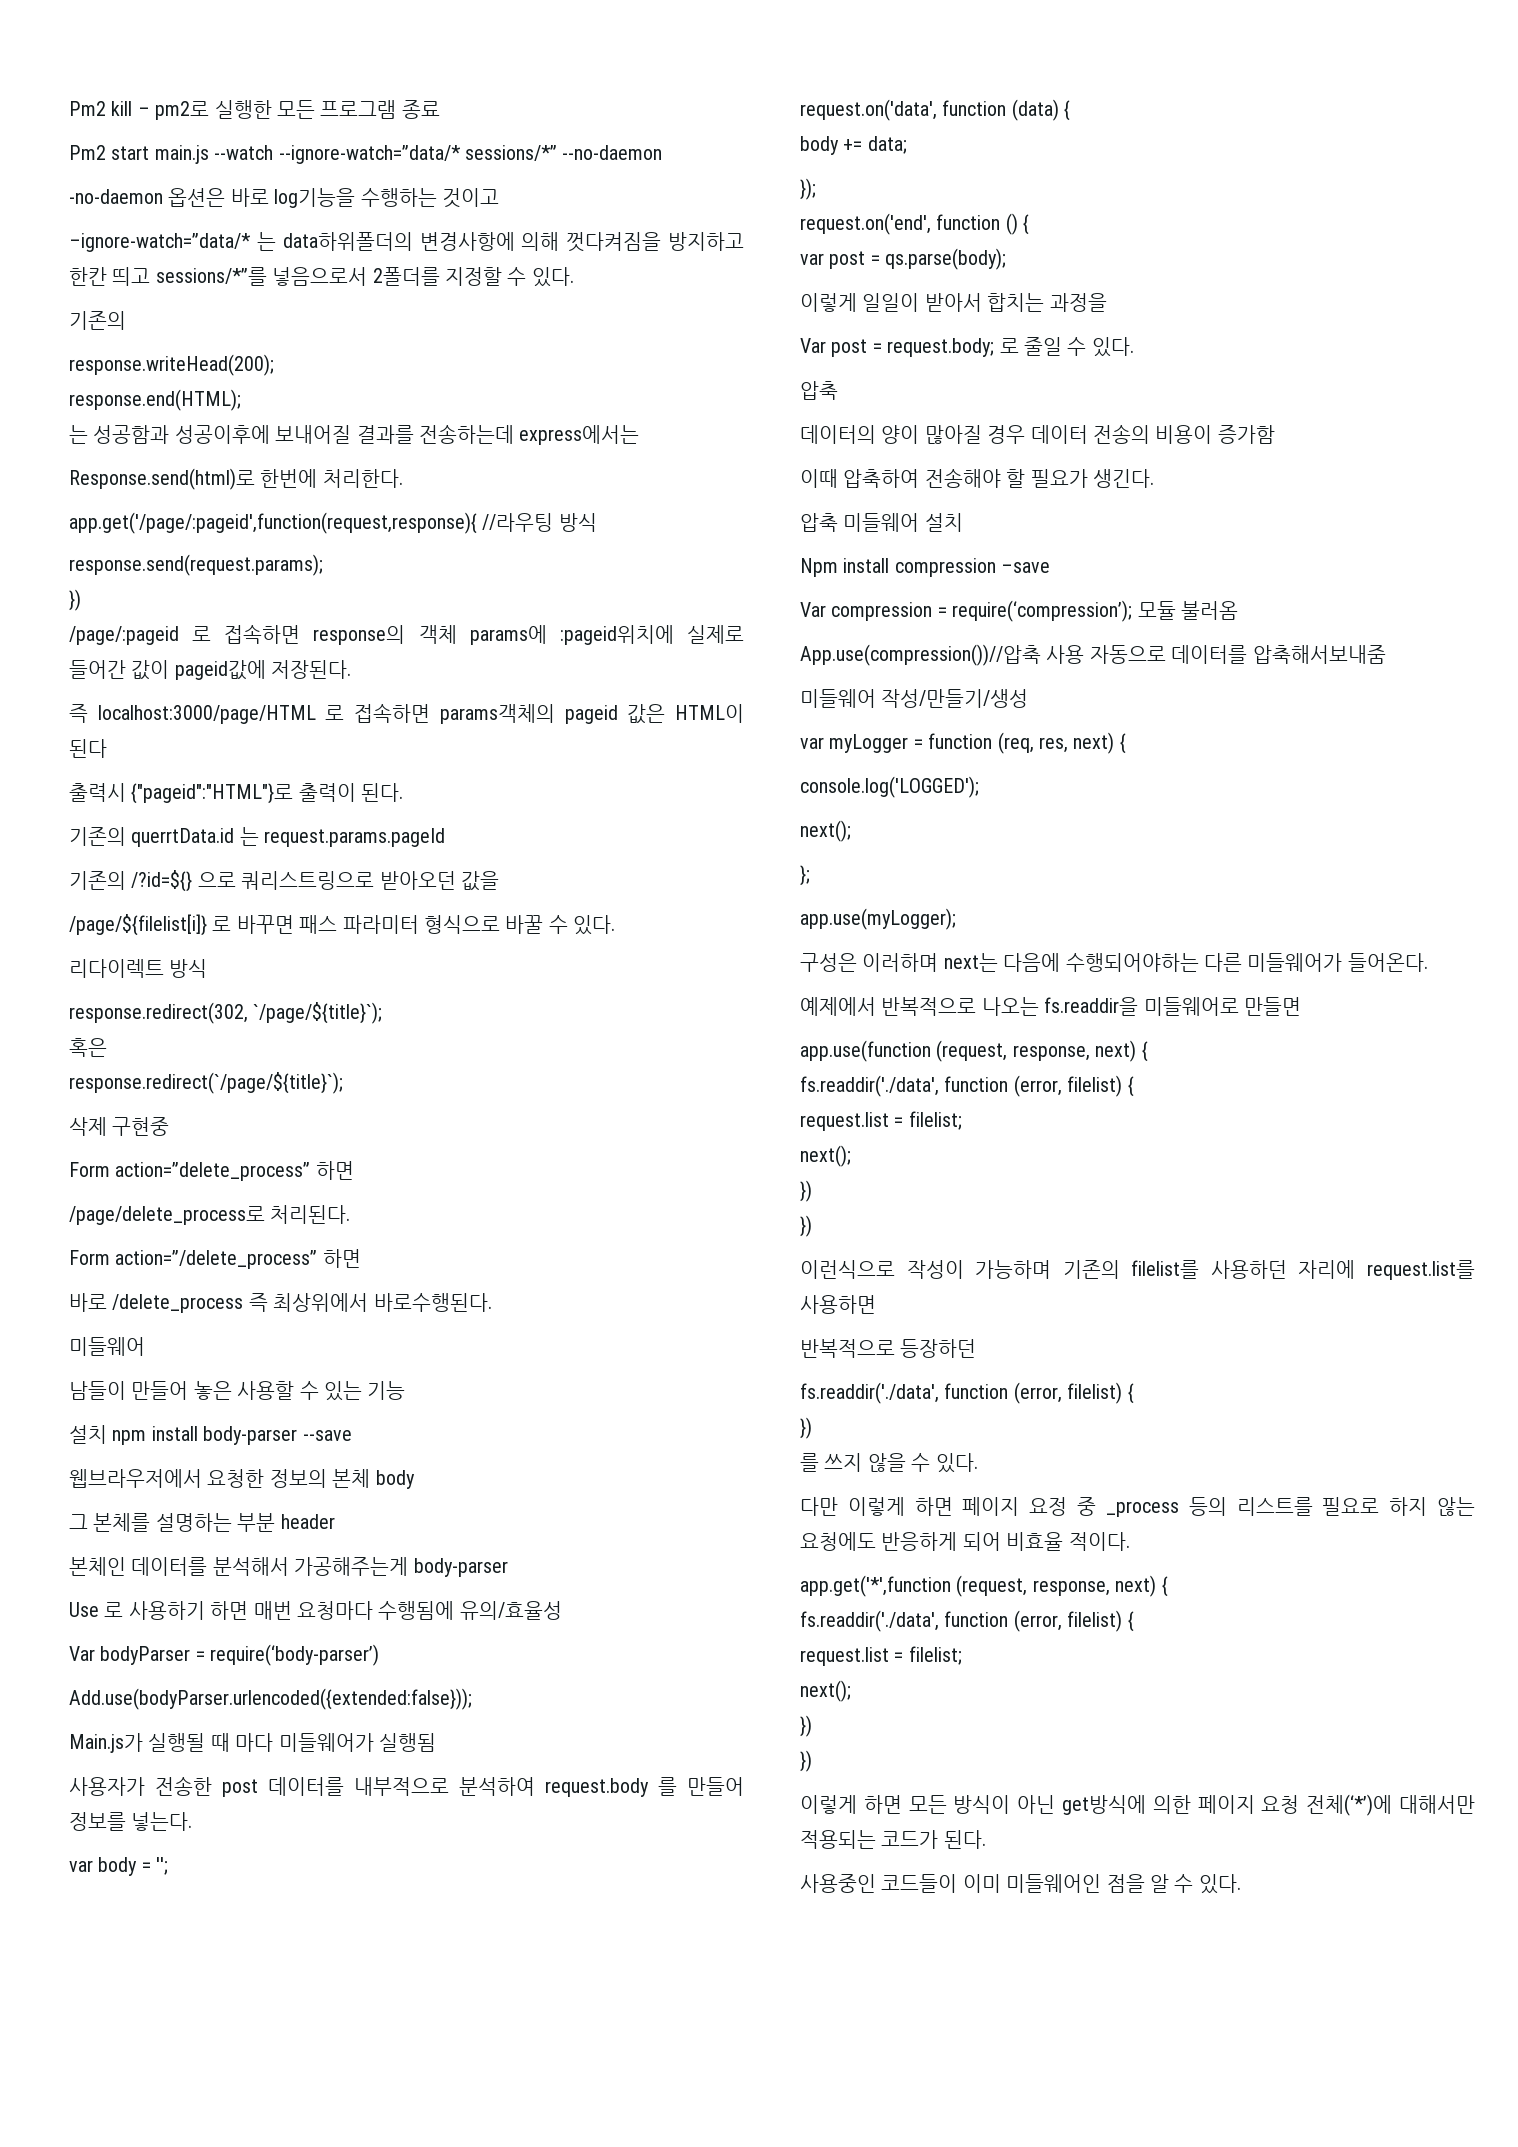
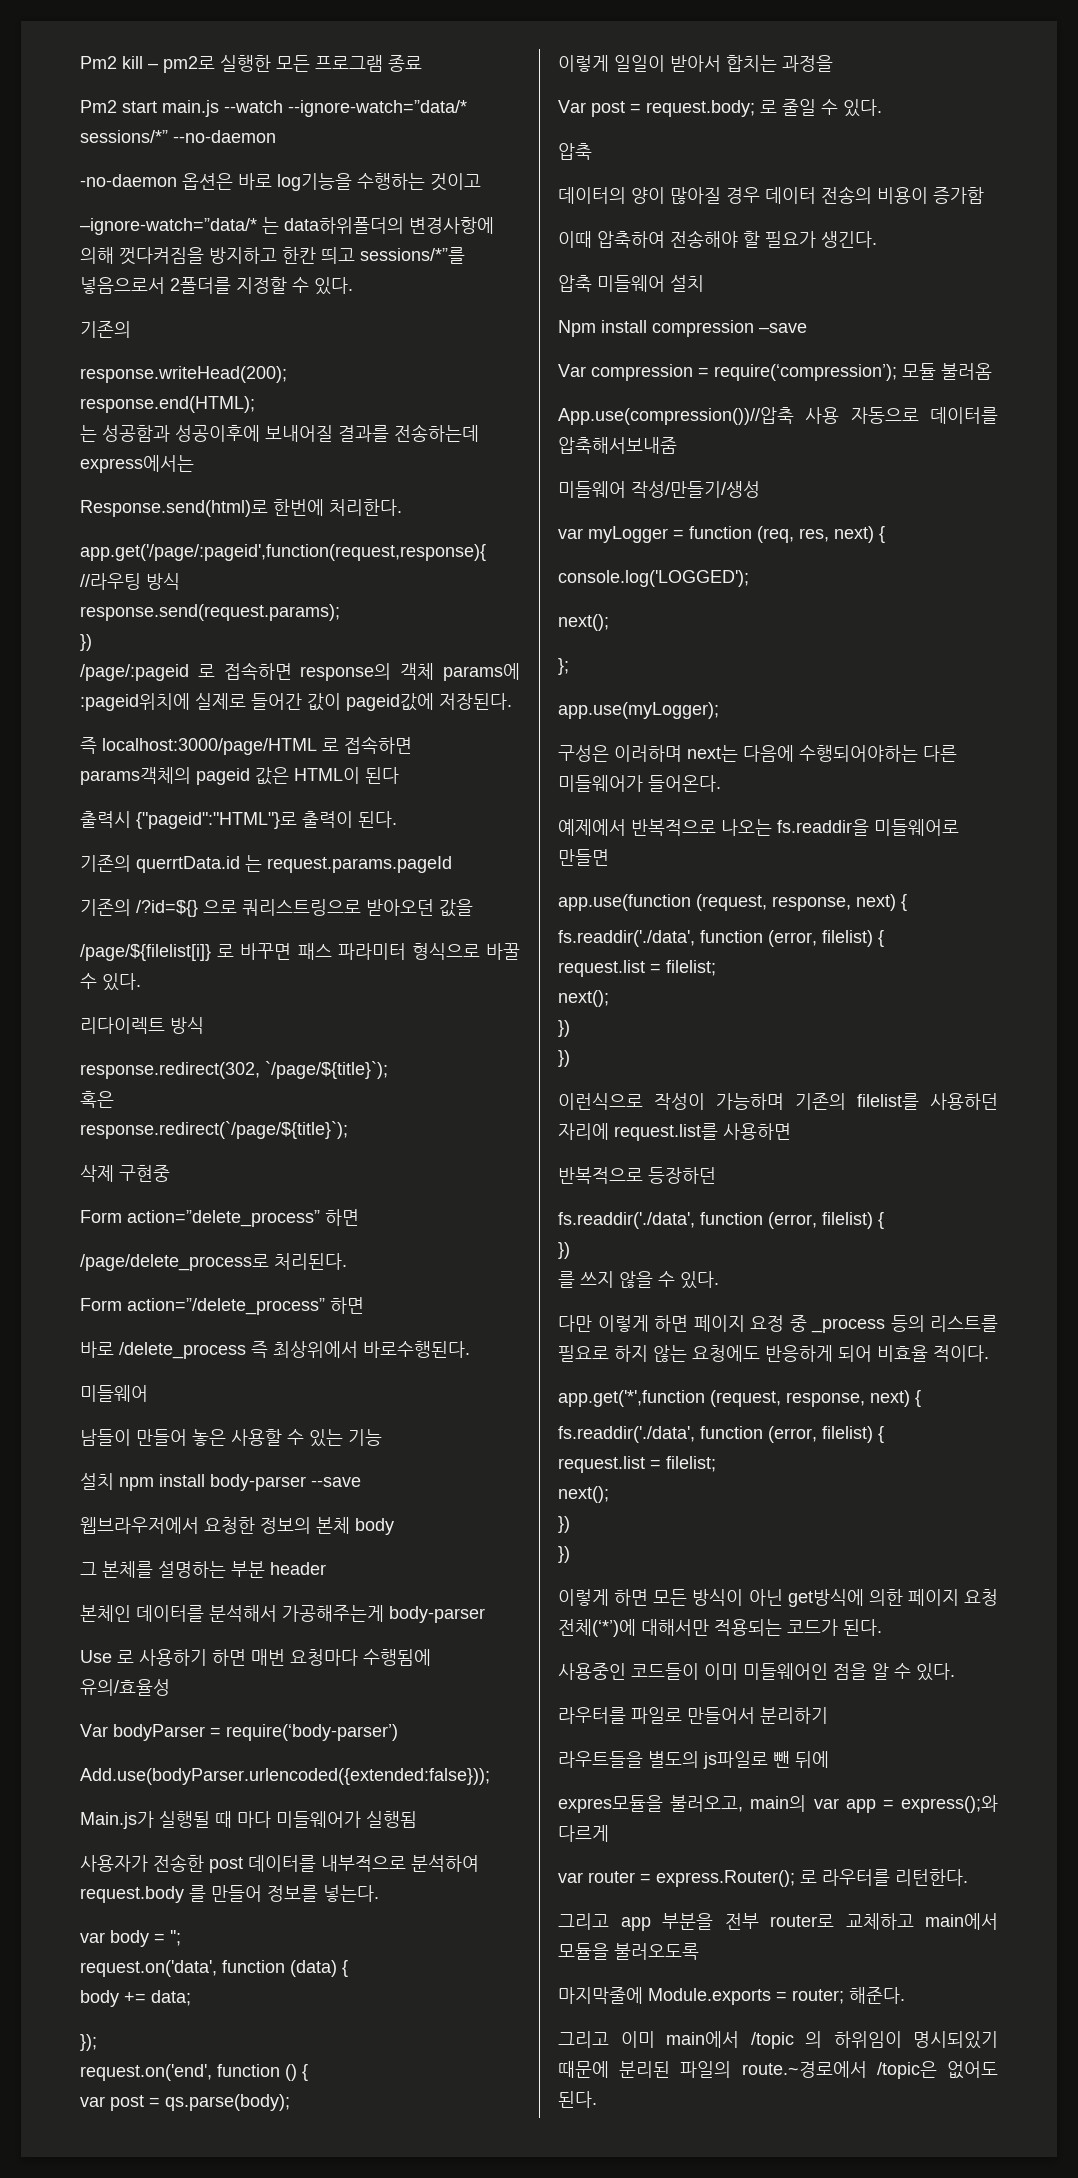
(1241, 1884) none -> [558,1707,828,1724] [558,1751,829,1769] [558,1795,998,1813] [558,1825,609,1842] [558,1869,968,1887] [558,1913,998,1931] [558,1943,699,1960] [558,1987,905,2005] [558,2031,998,2049] [558,2061,998,2079] [558,2091,597,2108] // 라우터를 파일로 만들어서 분리하기 // 라우트들을 별도의 js파일로 뺀 뒤에 // expres모듈을 불러오고, main의 var app = express();와 다르게 // var router = express.Router(); 로 라우터를 리턴한다. // 그리고 app 부분을 전부 router로 교체하고 main에서 모듈을 불러오도록 // 마지막줄에 Module.exports = router; 해준다. // 그리고 이미 main에서 /topic 의 하위임이 명시되있기 때문에 분리된 파일의 route.~경로에서 /topic은 없어도 된다.

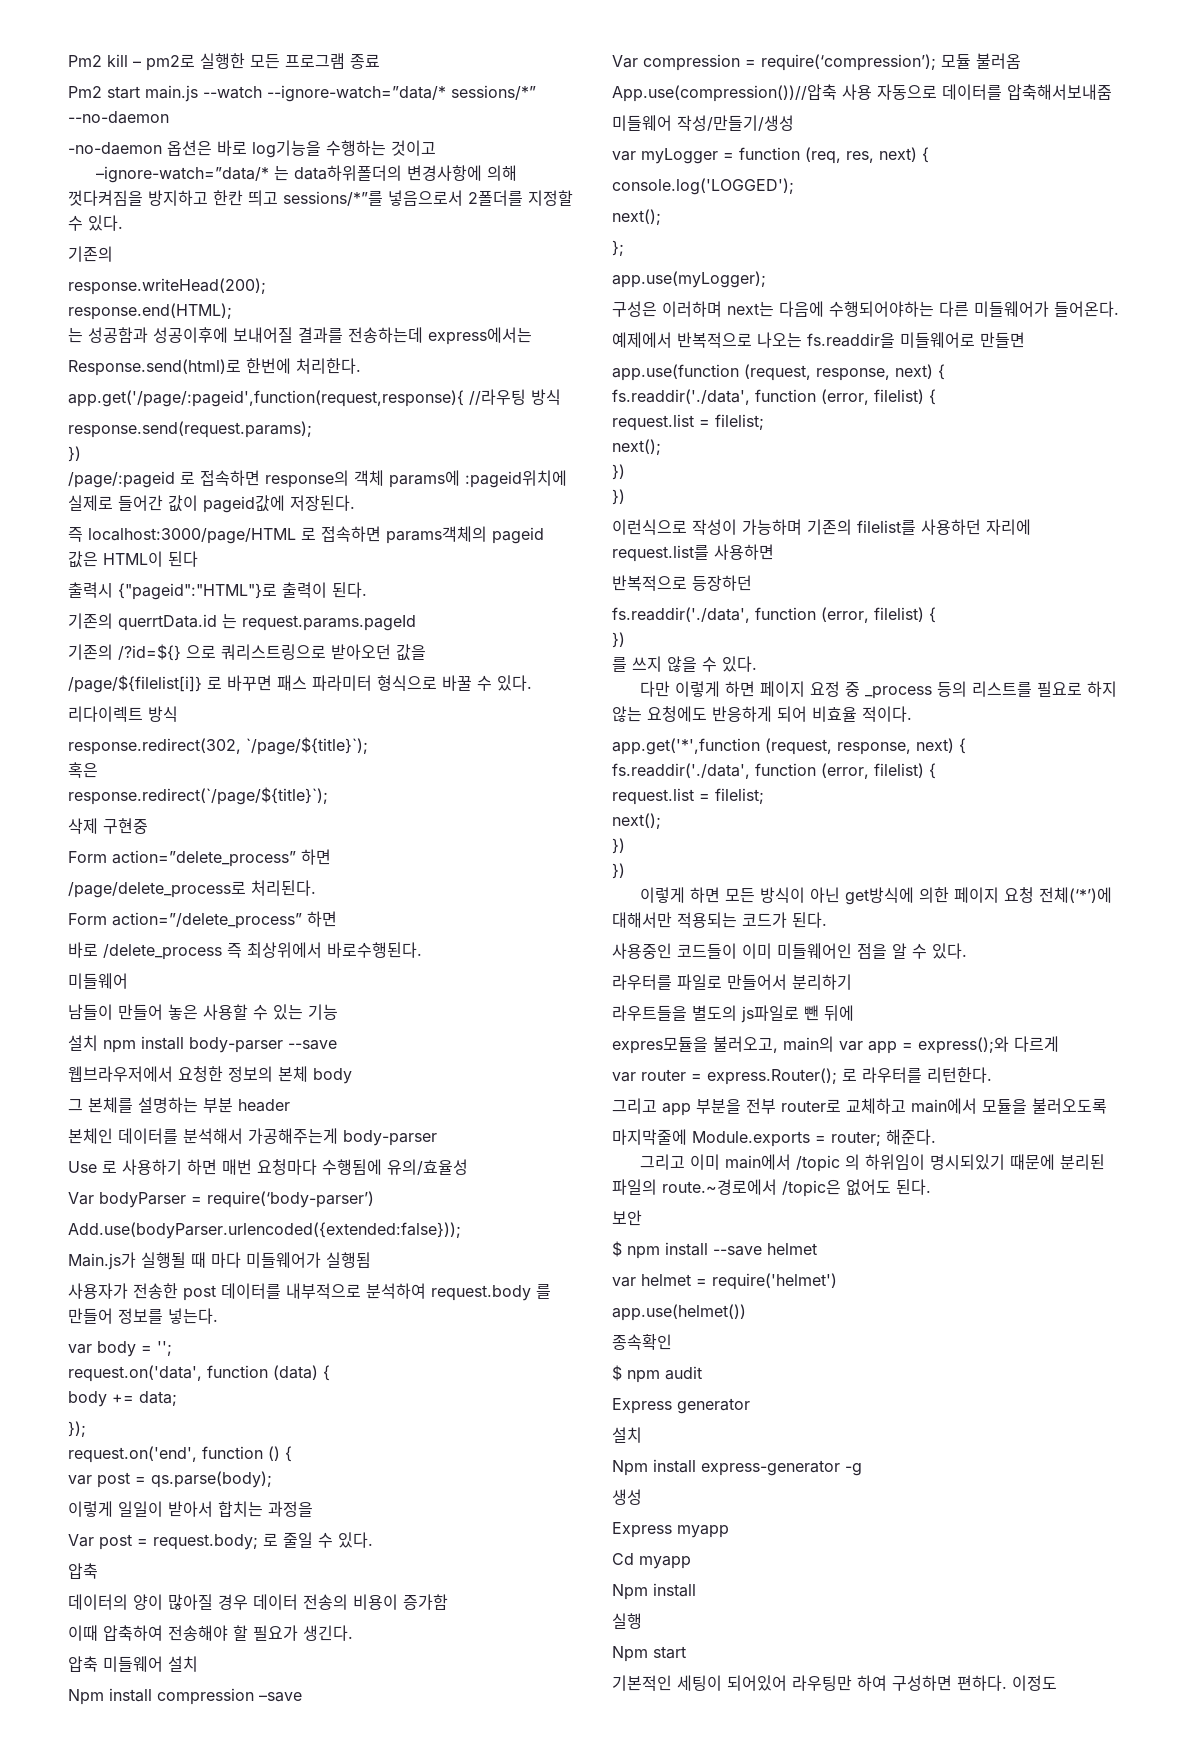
(597, 2099) none -> [612,1210,642,1226] [612,1241,817,1259] [612,1273,837,1290] [612,1304,746,1321] [612,1334,672,1350] [612,1365,702,1383] [612,1398,750,1414] [612,1427,642,1443] [612,1459,862,1476] [612,1489,642,1505] [612,1522,729,1538] [612,1553,691,1569] [612,1583,696,1600] [612,1613,642,1629] [612,1646,686,1662] [612,1675,1057,1691] // 보안 // $ npm install --save helmet // var helmet = require('helmet') // app.use(helmet()) // 종속확인 // $ npm audit // Express generator // 설치 // Npm install express-generator -g // 생성 // Express myapp // Cd myapp // Npm install // 실행 // Npm start // 기본적인 세팅이 되어있어 라우팅만 하여 구성하면 편하다. 이정도

